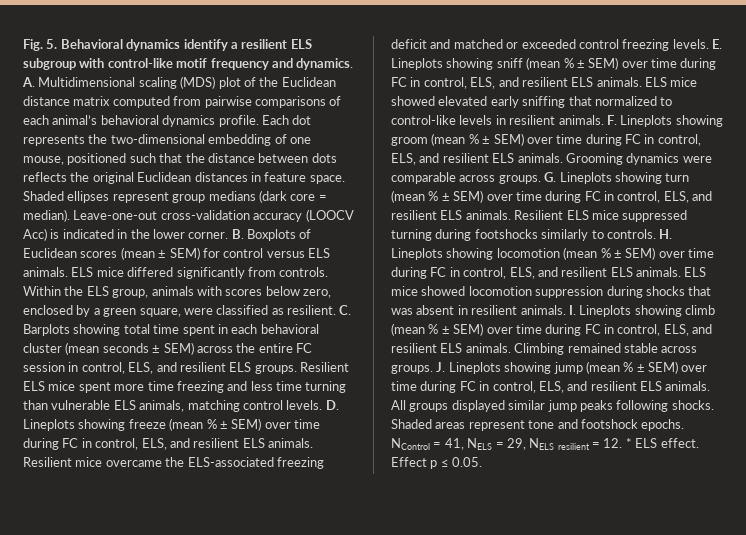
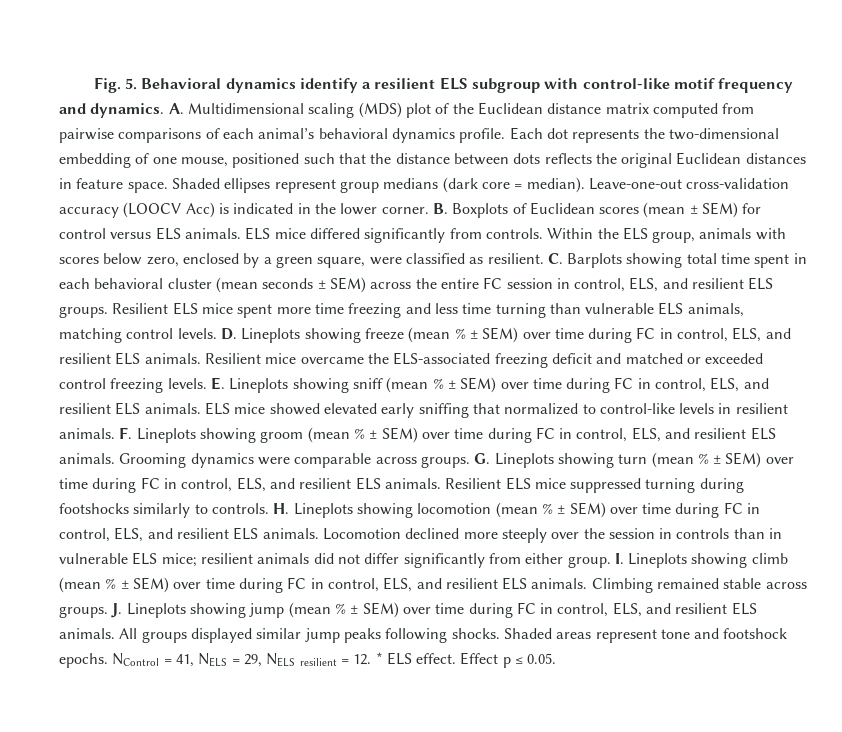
[684,267,707,277] [391,286,712,298] [391,305,566,315] ELS mice showed locomotion suppression during shocks that was absent in resilient animals. -> [322,528,783,543] [59,552,611,568] Locomotion declined more steeply over the session in controls than in vulnerable ELS mice; resilient animals did not differ significantly from either group.

